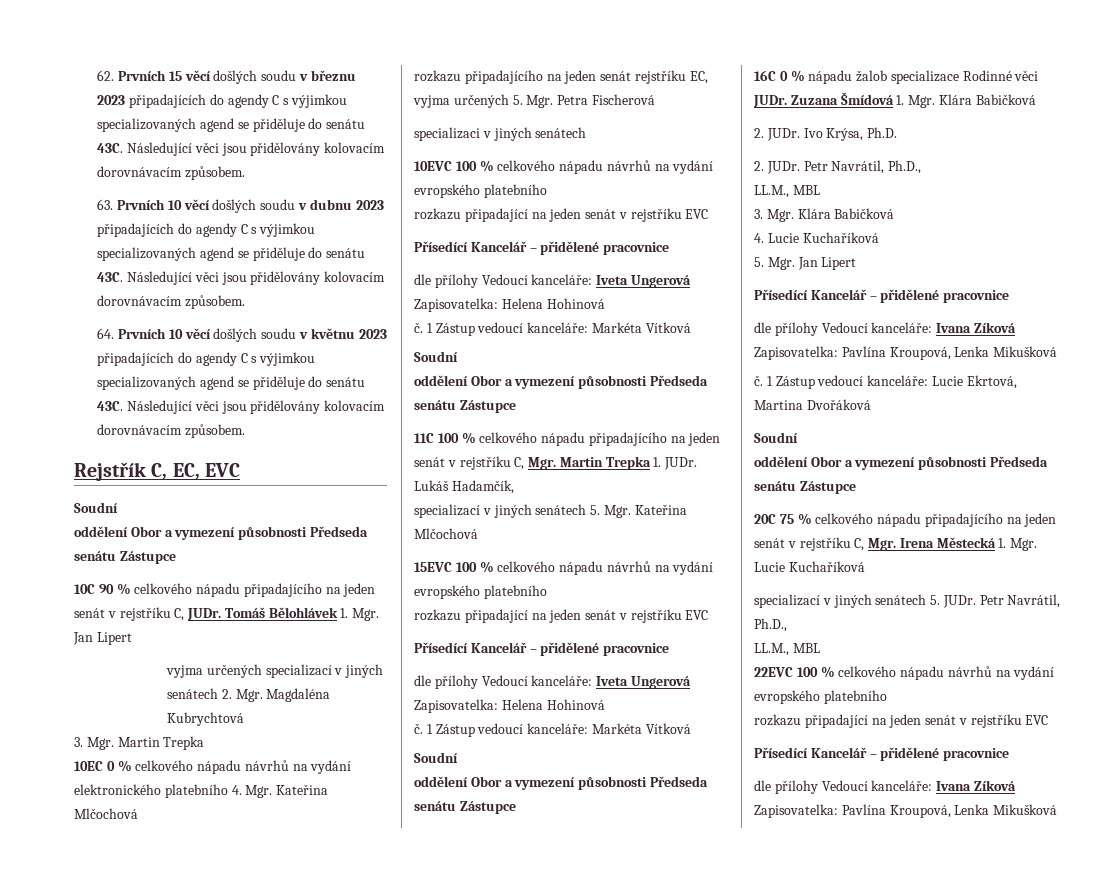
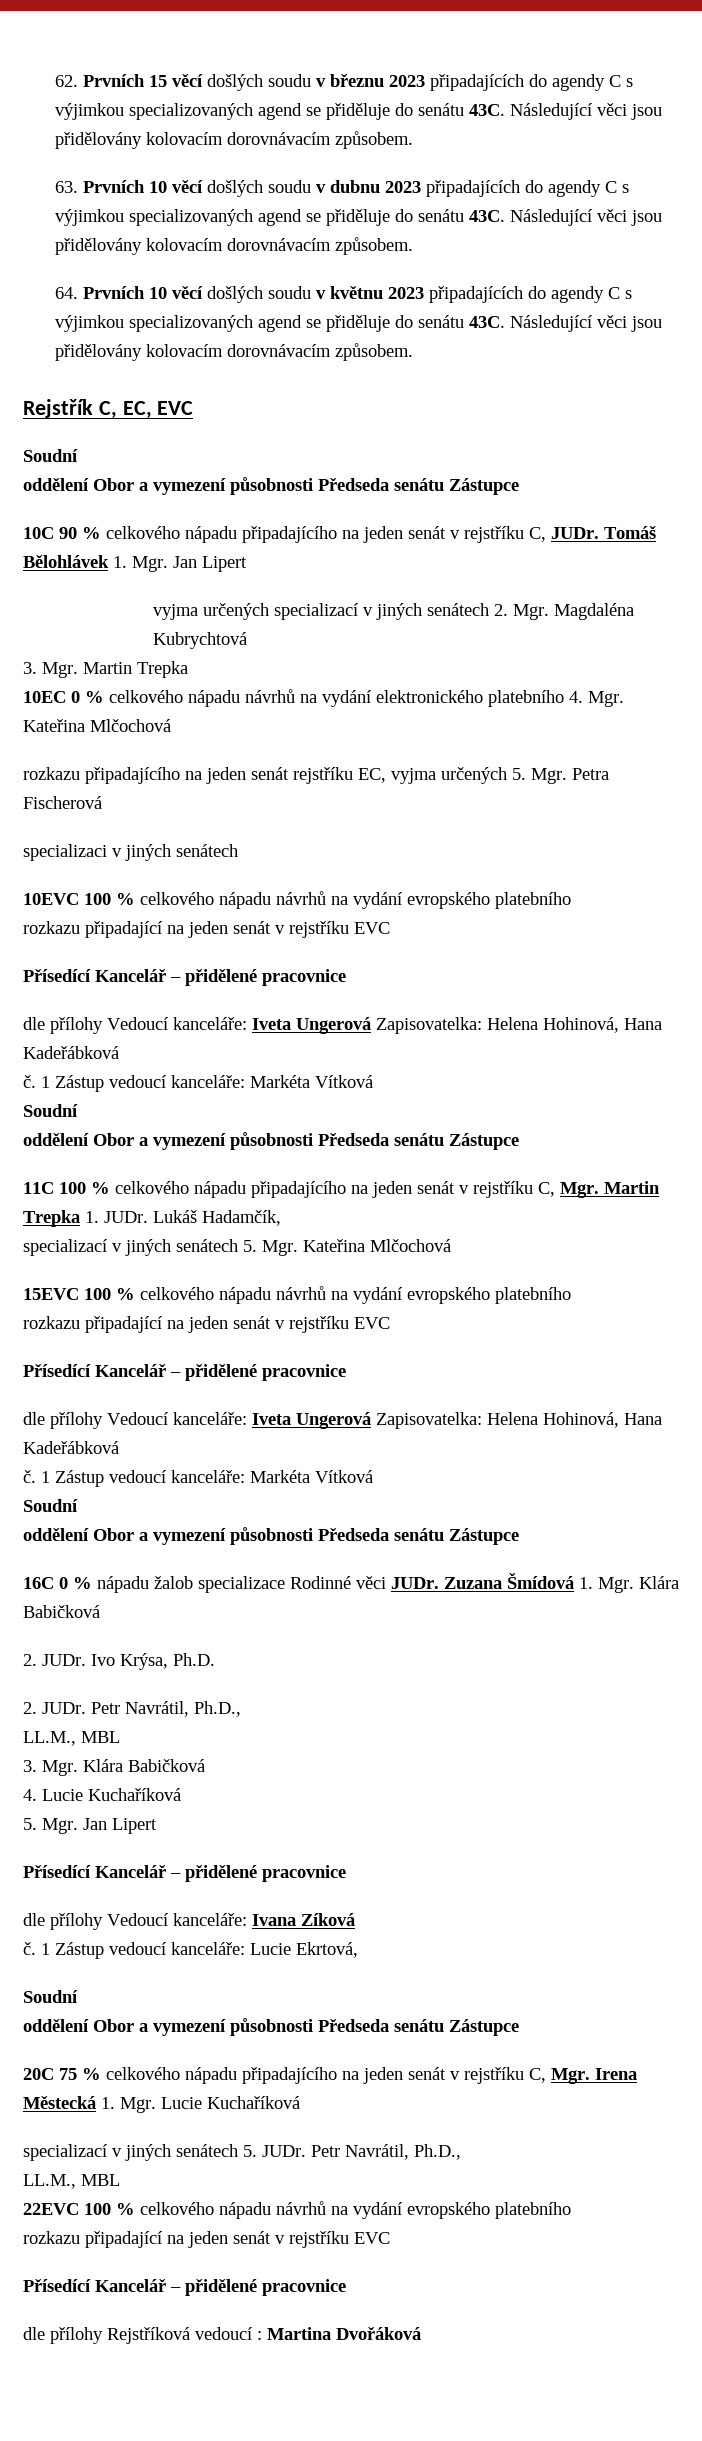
[546,298,605,309] Hohinová -> [543,1017,662,1033] [23,1046,119,1059] Hohinová, Hana Kadeřábková
[546,699,605,710] Hohinová -> [543,1412,662,1428] [23,1441,119,1454] Hohinová, Hana Kadeřábková
[754,346,1058,360] Zapisovatelka: Pavlína Kroupová, Lenka Mikušková -> (355, 1919) none
[754,399,871,410] Martina Dvořáková -> (358, 1950) none
[821,780,1016,791] [754,804,1058,818] Vedoucí kanceláře: Ivana Zíková Zapisovatelka: Pavlína Kroupová, Lenka Mikušková -> [107,2327,421,2344] Rejstříková vedoucí : Martina Dvořáková

